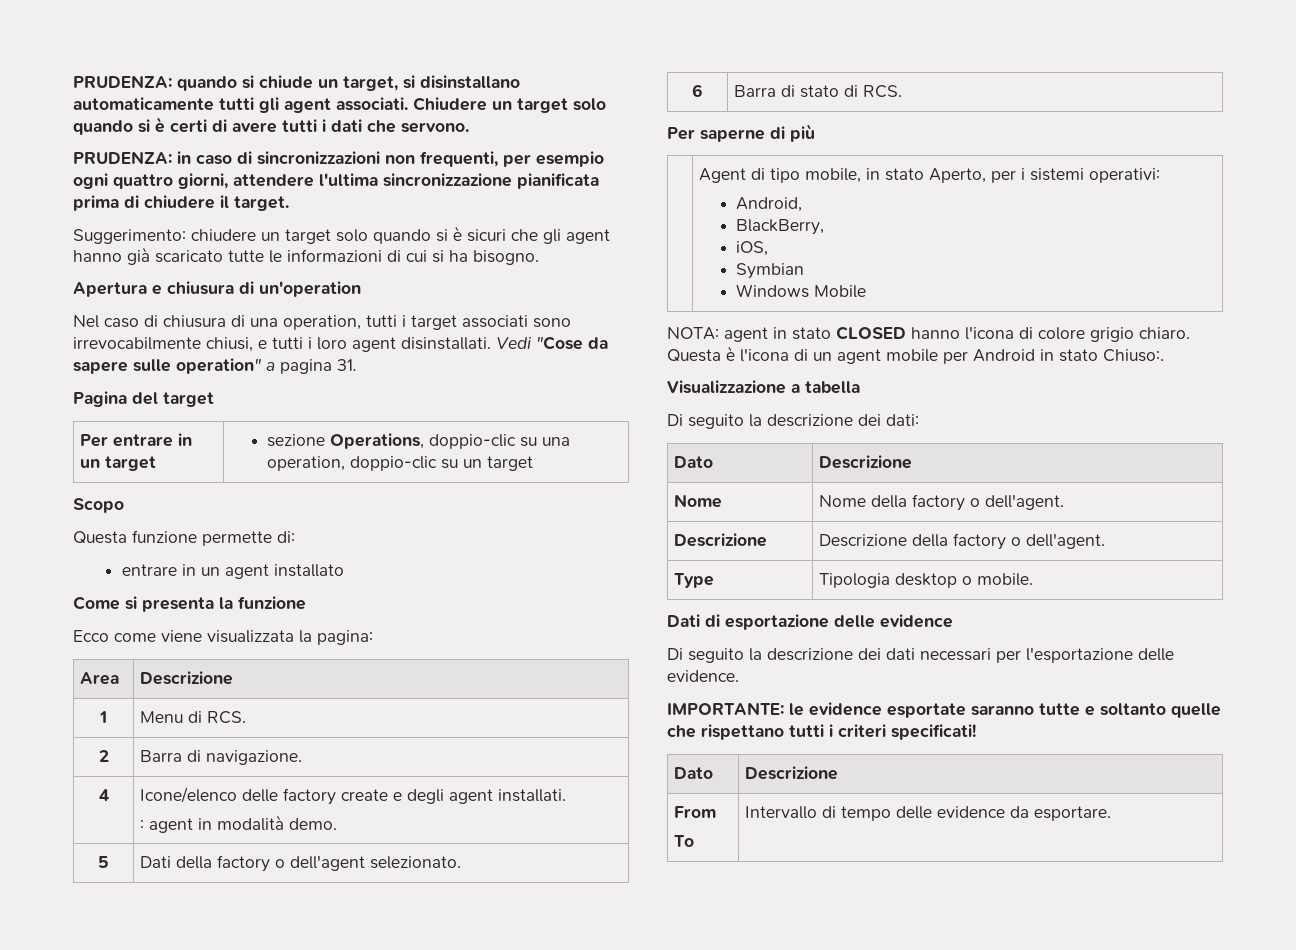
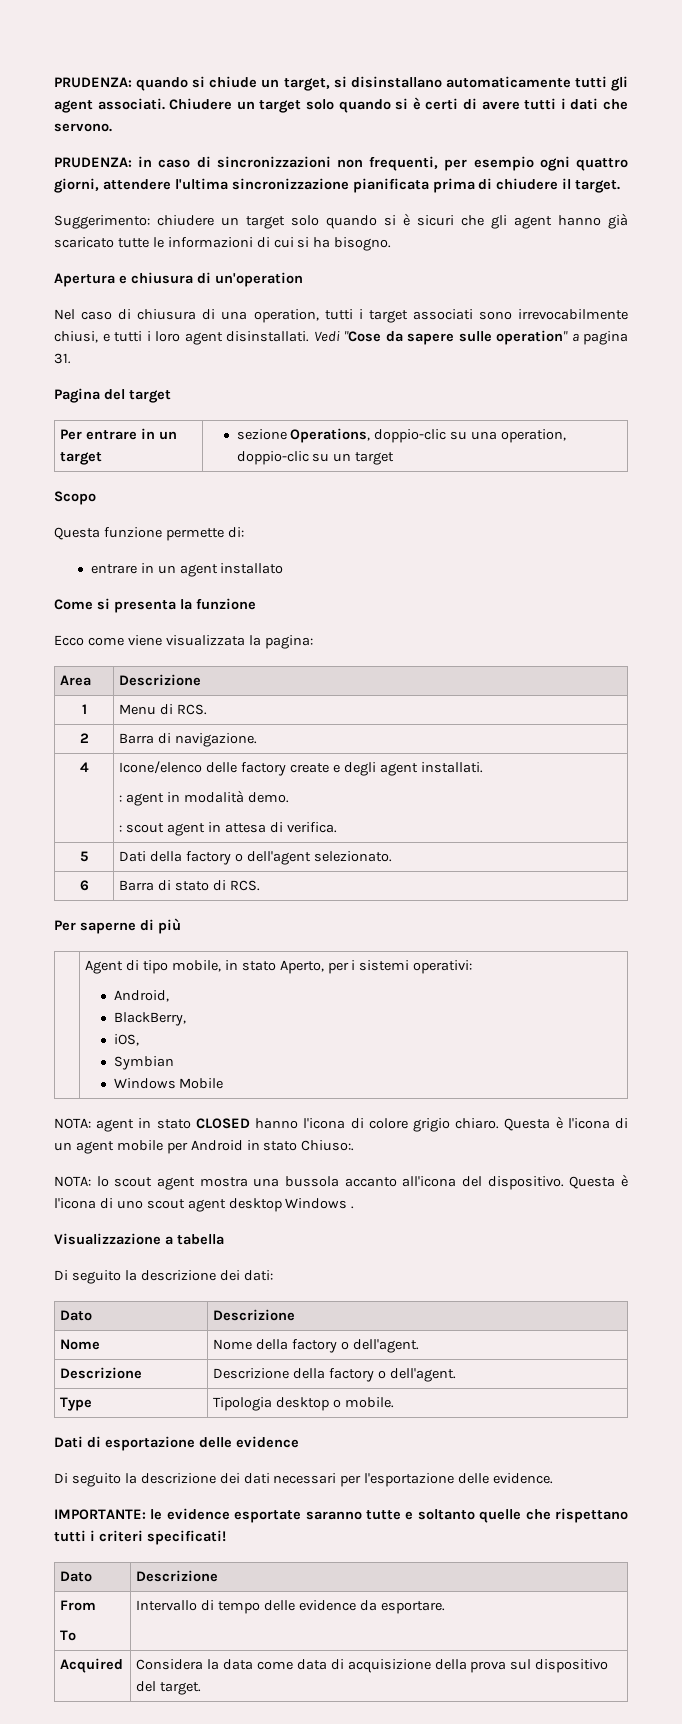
(338, 824) none -> [119,822,337,836] // : scout agent in attesa di verifica.
(1164, 355) none -> [54,1174,628,1190] [54,1198,355,1212] // NOTA: lo scout agent mostra una bussola accanto all'icona del dispositivo. Questa è l'icona di uno scout agent desktop Windows .
(1112, 813) none -> [60,1658,124,1673] [136,1659,609,1673] [136,1681,202,1695] // Acquired | Considera la data come data di acquisizione della prova sul dispositivo del target.

